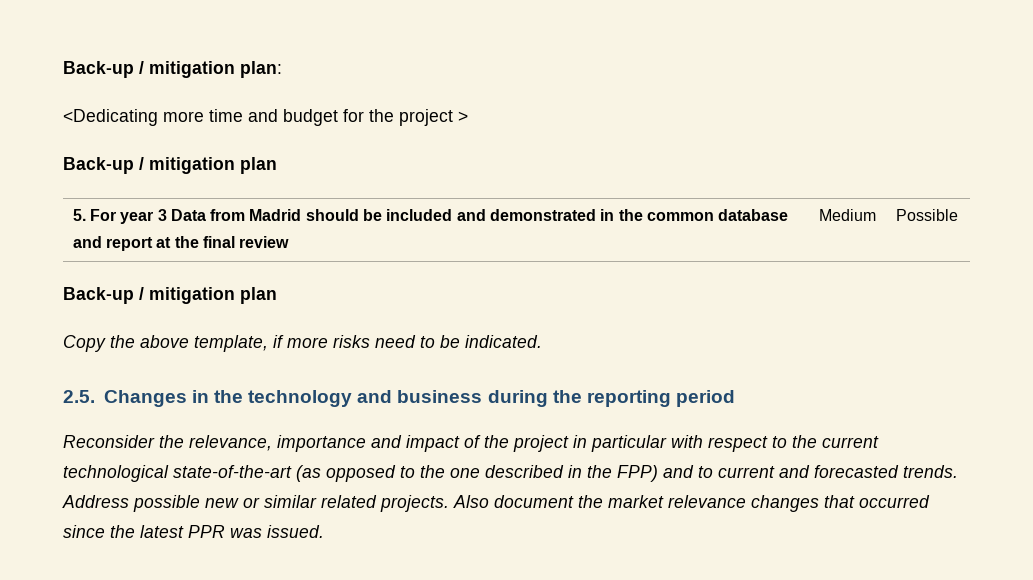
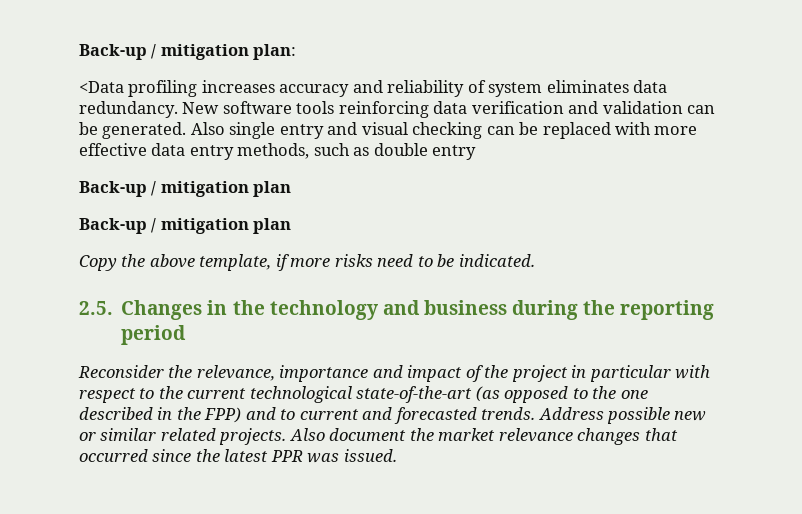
[63,109,468,126] [63,157,277,174] [72,209,789,224] [72,236,290,251] [818,209,876,221] [895,209,958,221] <Dedicating more time and budget for the project > // Back-up / mitigation plan // 5. For year 3 Data from Madrid should be included and demonstrated in the common database and report at the final review | Medium | Possible -> [79,80,668,97] [79,101,716,118] [79,122,698,139] [79,143,477,160] [79,181,292,197] <Data profiling increases accuracy and reliability of system eliminates data redundancy. New software tools reinforcing data verification and validation can be generated. Also single entry and visual checking can be replaced with more effective data entry methods, such as double entry // Back-up / mitigation plan

